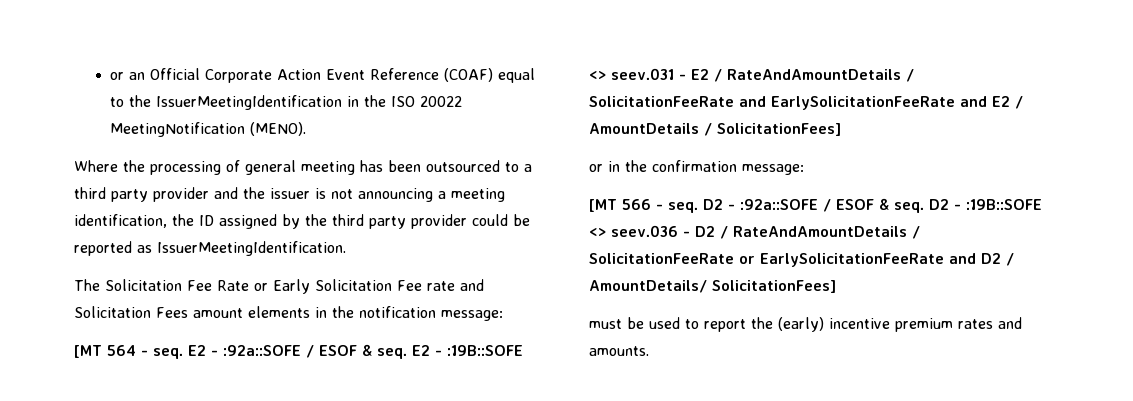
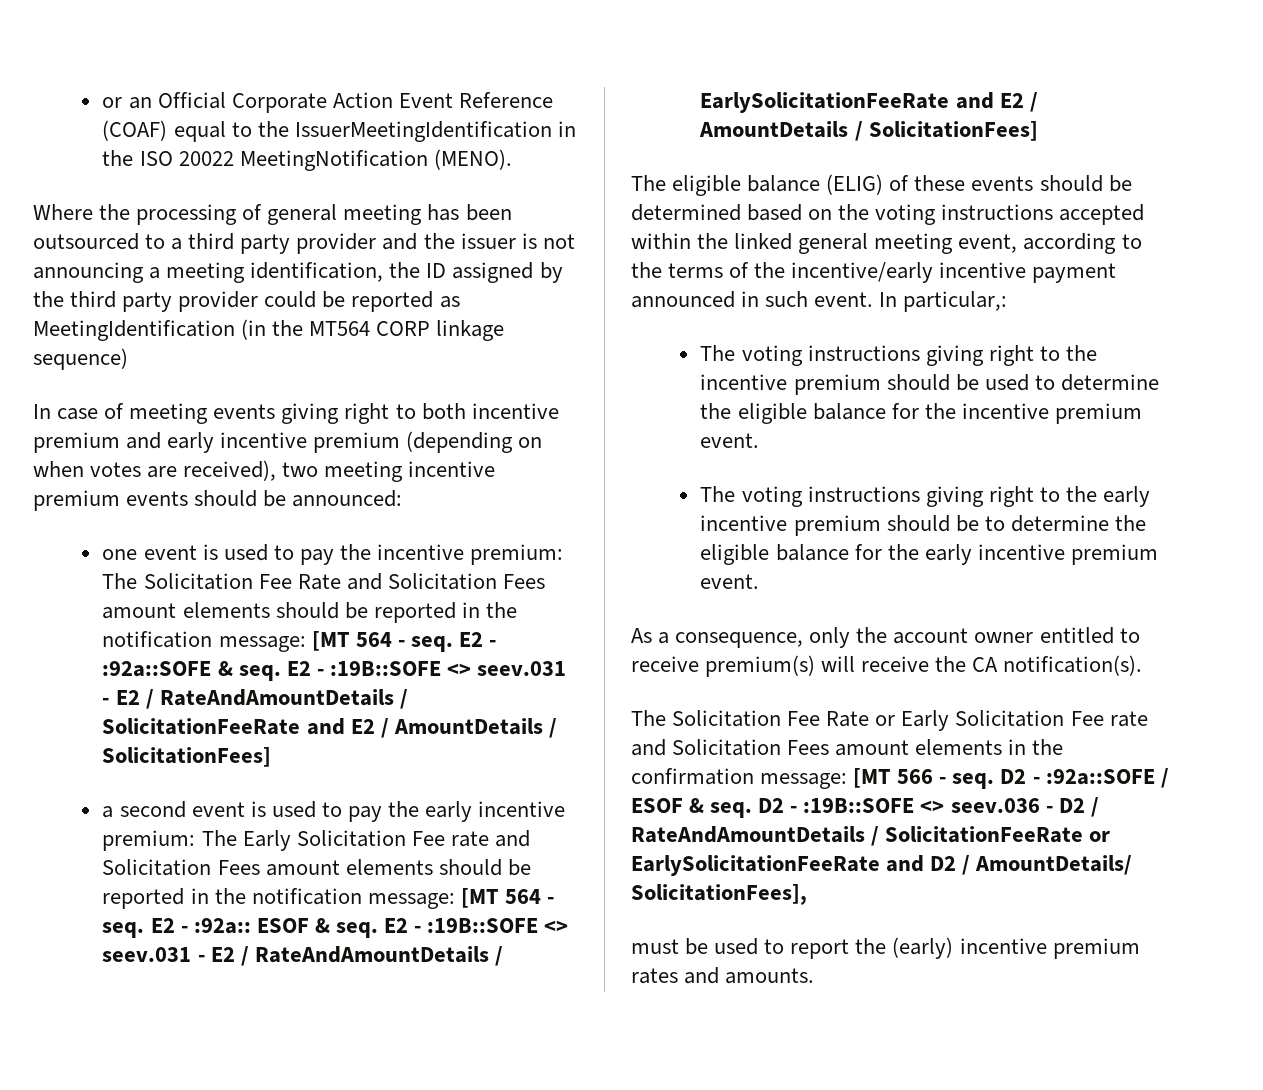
[157,241,346,256] IssuerMeetingIdentification. -> [33,319,505,341] [33,348,128,370] [33,403,559,424] [33,431,543,453] [33,460,496,482] [33,490,403,511] [102,544,564,565] [102,573,545,590] [102,602,517,623] [102,631,496,652] [102,661,566,681] [102,689,408,709] [102,718,557,738] [102,747,272,767] [102,801,566,822] [102,830,530,851] [102,859,531,876] [102,888,554,909] [102,918,569,938] [102,946,503,966] [700,92,1038,113] [699,121,1038,141] [631,174,1132,196] [631,204,1145,225] [631,233,1142,254] [631,262,1117,283] [631,291,1008,312] [700,345,1097,366] [700,374,1159,395] [700,403,1142,424] [700,433,760,448] [700,486,1150,507] [700,515,1146,536] [700,544,1158,565] [700,574,760,589] [631,627,1140,648] [631,655,1143,677] MeetingIdentification (in the MT564 CORP linkage sequence) // In case of meeting events giving right to both incentive premium and early incentive premium (depending on when votes are received), two meeting incentive premium events should be announced: // one event is used to pay the incentive premium: The Solicitation Fee Rate and Solicitation Fees amount elements should be reported in the notification message: [MT 564 - seq. E2 - :92a::SOFE & seq. E2 - :19B::SOFE <> seev.031 - E2 / RateAndAmountDetails / SolicitationFeeRate and E2 / AmountDetails / SolicitationFees] // a second event is used to pay the early incentive premium: The Early Solicitation Fee rate and Solicitation Fees amount elements should be reported in the notification message: [MT 564 - seq. E2 - :92a:: ESOF & seq. E2 - :19B::SOFE <> seev.031 - E2 / RateAndAmountDetails / EarlySolicitationFeeRate and E2 / AmountDetails / SolicitationFees] // The eligible balance (ELIG) of these events should be determined based on the voting instructions accepted within the linked general meeting event, according to the terms of the incentive/early incentive payment announced in such event. In particular,: // The voting instructions giving right to the incentive premium should be used to determine the eligible balance for the incentive premium event. // The voting instructions giving right to the early incentive premium should be to determine the eligible balance for the early incentive premium event. // As a consequence, only the account owner entitled to receive premium(s) will receive the CA notification(s).
[359,306,503,321] [74,344,523,359] [589,68,914,82] [589,96,1023,110] [589,123,841,136] [589,160,647,172] notification message: // [MT 564 - seq. E2 - :92a::SOFE / ESOF & seq. E2 - :19B::SOFE <> seev.031 - E2 / RateAndAmountDetails / SolicitationFeeRate and EarlySolicitationFeeRate and E2 / AmountDetails / SolicitationFees] // or in the -> (1064, 747) none
(804, 169) // -> (848, 781) none
[712,280,836,293] SolicitationFees] -> [631,884,807,905] SolicitationFees],

